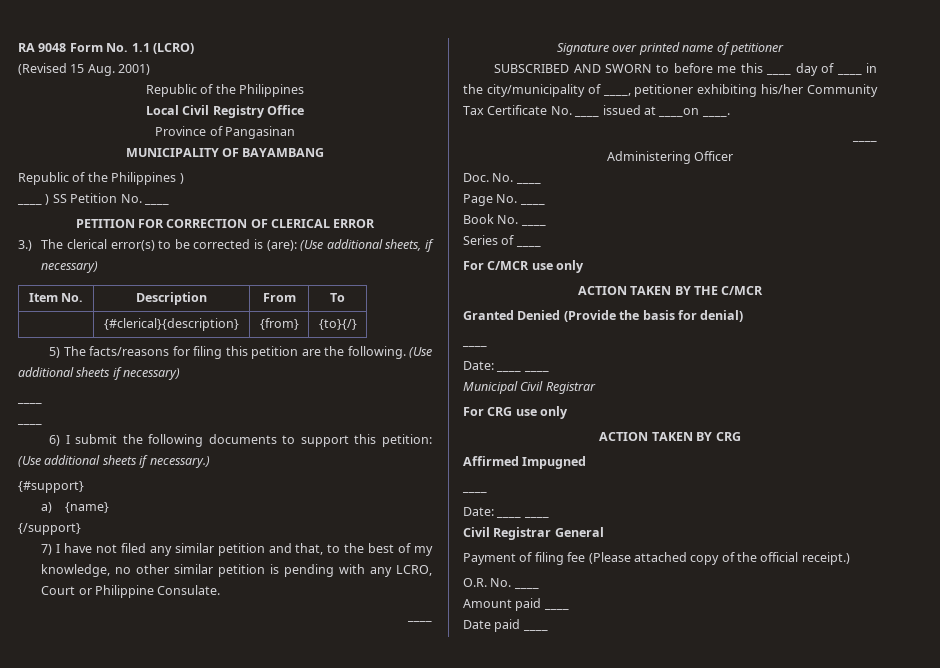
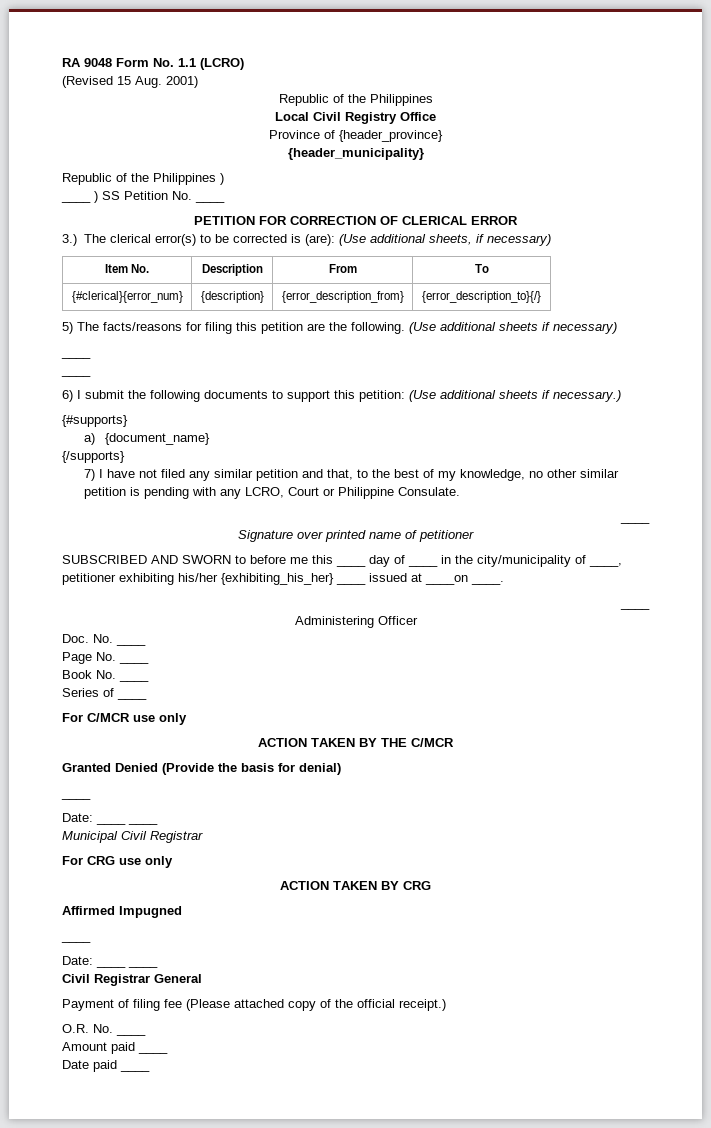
[224,126,295,139] [125,148,325,157] Pangasinan // MUNICIPALITY OF BAYAMBANG -> [339,130,443,142] [287,148,424,160] {header_province} // {header_municipality}
[104,318,239,331] [259,318,299,330] [318,319,357,330] | {#clerical}{description} | {from} | {to}{/} -> [71,291,183,303] [200,291,264,303] [281,291,404,303] [422,291,541,303] {#clerical}{error_num} | {description} | {error_description_from} | {error_description_to}{/}
[18,481,84,493] {#support} -> [62,415,128,427] {#supports}
[64,502,109,513] [18,523,81,535] {name} // {/support} -> [105,433,211,445] [62,451,125,463] {document_name} // {/supports}
[807,84,878,97] [463,105,572,115] Community Tax Certificate No. -> [221,573,334,585] {exhibiting_his_her}

